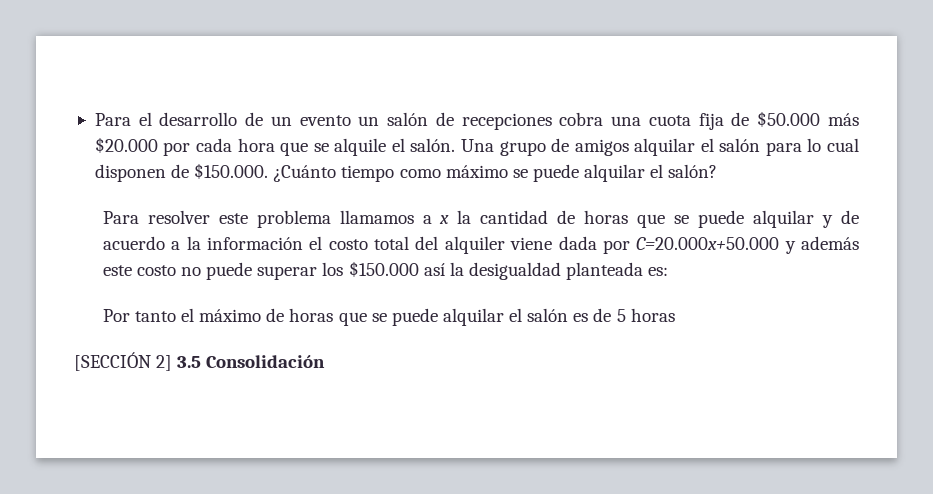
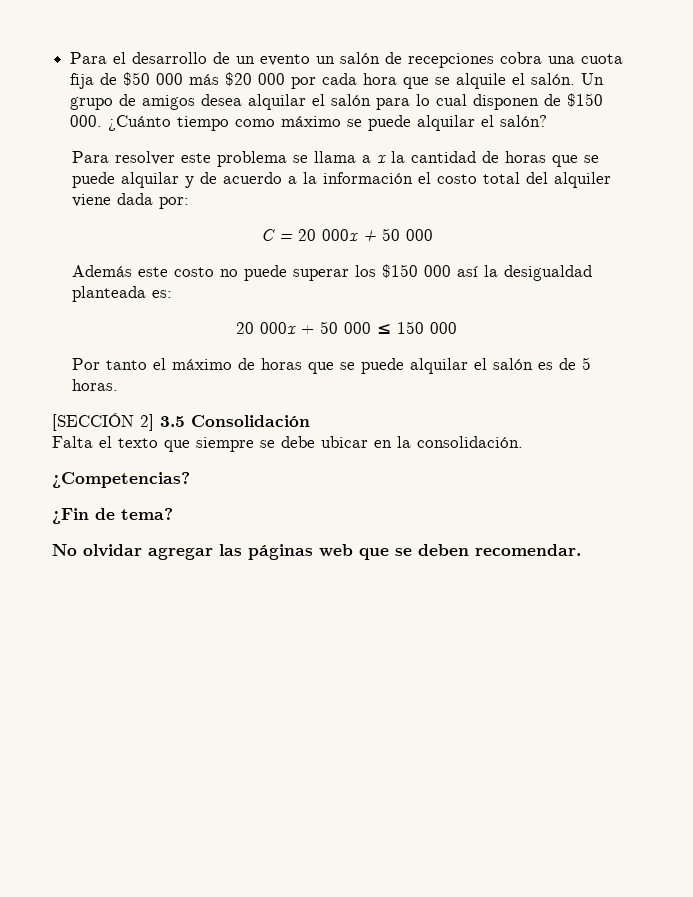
[757,111,860,127] [94,137,158,153] $50.000 más $20.000 -> [123,72,286,86] $50 000 más $20 000
[460,139,494,152] Una -> [581,73,605,85] Un
(629, 147) none -> [201,94,243,106] desea
[194,163,269,179] $150.000. -> [567,93,604,107] [70,115,103,127] $150 000.
[339,210,414,224] llamamos -> [293,151,357,163] se llama
[602,236,859,254] por C=20.000x+50.000 y además -> [159,197,190,209] [260,228,433,242] [72,265,133,277] por: // C = 20 000x + 50 000 // Además
[348,261,419,277] $150.000 -> [382,264,452,278] $150 000
(669, 271) none -> [236,321,457,334] // 20 000x + 50 000 ≤ 150 000
[630,308,675,322] horas -> [72,379,119,391] horas.
(326, 361) none -> [52,436,523,452] [52,472,190,488] [52,508,173,524] [52,544,581,560] // Falta el texto que siempre se debe ubicar en la consolidación. // ¿Competencias? // ¿Fin de tema? // No olvidar agregar las páginas web que se deben recomendar.

